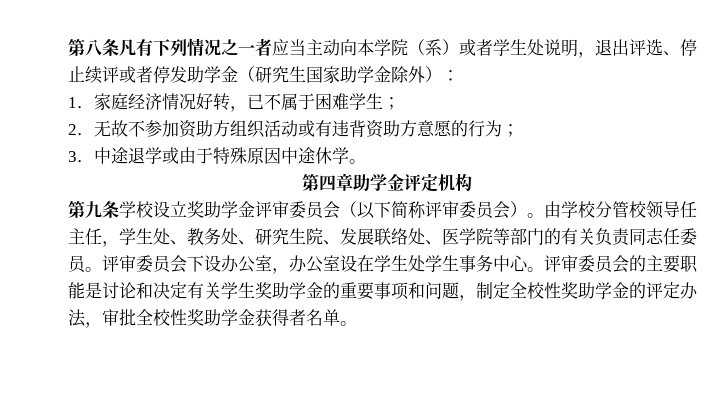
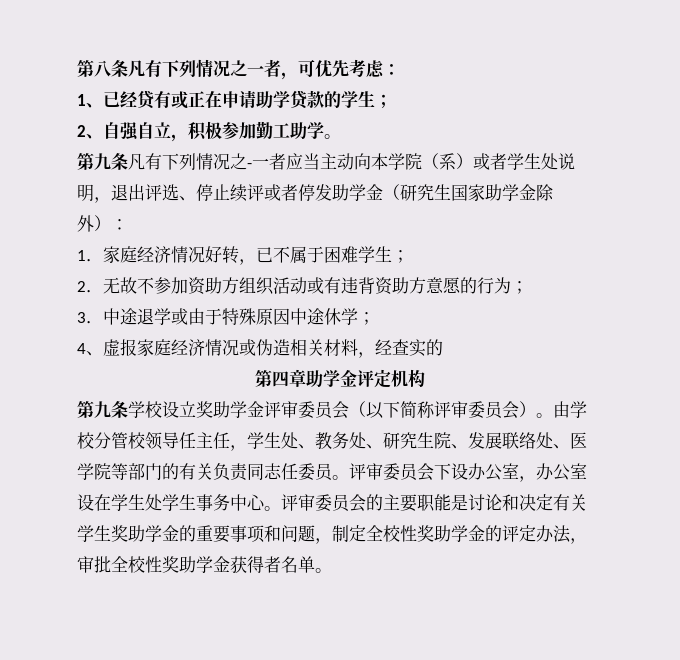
(272, 47) none -> [281,59,400,80] [77,90,392,110] [77,121,341,142] [77,152,286,170] ，可优先考虑： // 1、已经贷有或正在申请助学贷款的学生； // 2、自强自立，积极参加勤工助学。 // 第九条凡有下列情况之-一者
[349,159,366,164] 。 -> [358,312,375,325] [77,339,443,358] ； // 4、虚报家庭经济情况或伪造相关材料，经查实的

